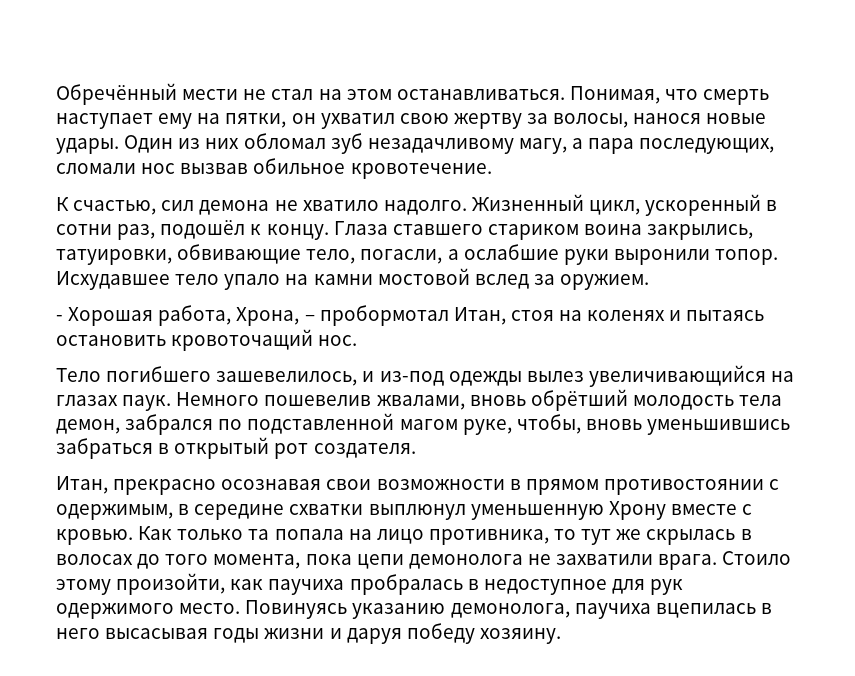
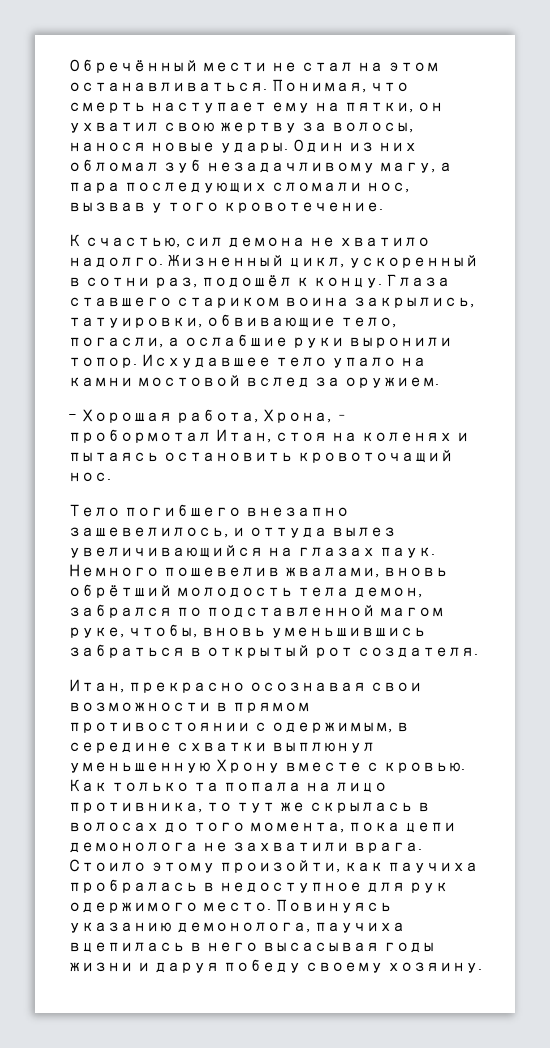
[639,138,775,154] [56,158,346,174] последующих, сломали нос вызвав обильное -> [123,182,409,193] [68,202,219,213] последующих сломали нос, вызвав у того
(212, 374) none -> [244,507,349,517] внезапно
[379,371,522,386] из-под одежды -> [248,527,327,538] оттуда
(475, 633) none -> [304,962,383,973] своему

